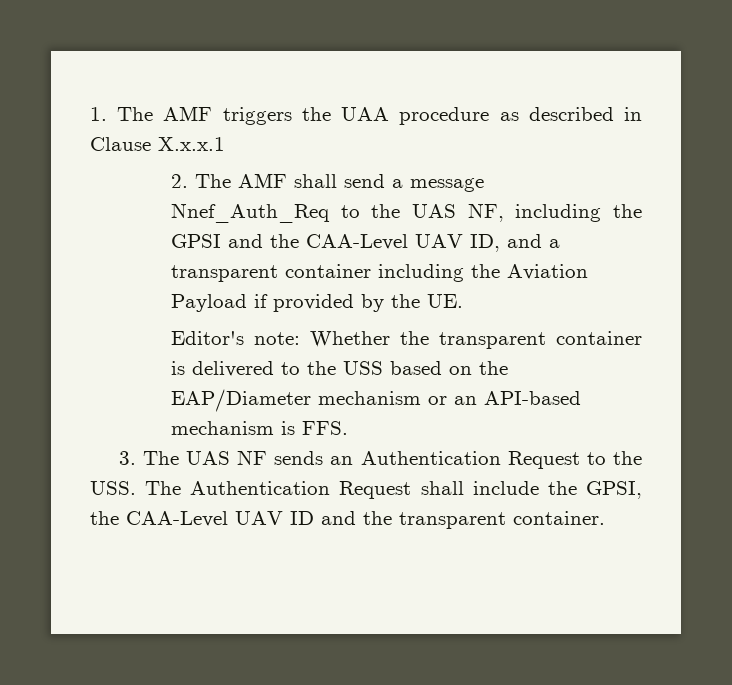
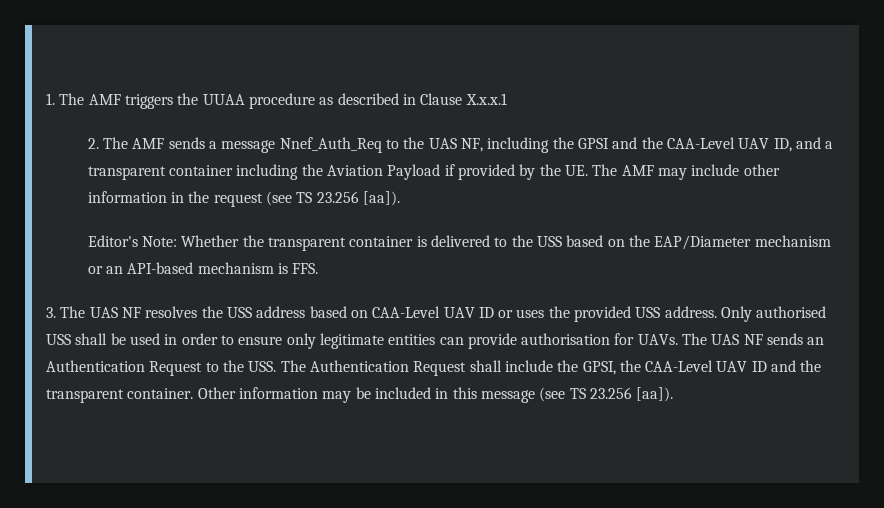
[341,107,390,121] UAA -> [202,94,245,105] UUAA
[294,174,386,188] shall send -> [168,137,205,149] sends
(464, 301) none -> [592,164,780,180] [87,191,400,207] The AMF may include other information in the request (see TS 23.256 [aa]).
[254,332,301,345] note: -> [142,236,178,247] Note:
(268, 457) none -> [145,306,827,322] [46,333,763,349] resolves the USS address based on CAA-Level UAV ID or uses the provided USS address. Only authorised USS shall be used in order to ensure only legitimate entities can provide authorisation for UAVs. The UAS NF
(605, 518) none -> [197,387,674,403] Other information may be included in this message (see TS 23.256 [aa]).

